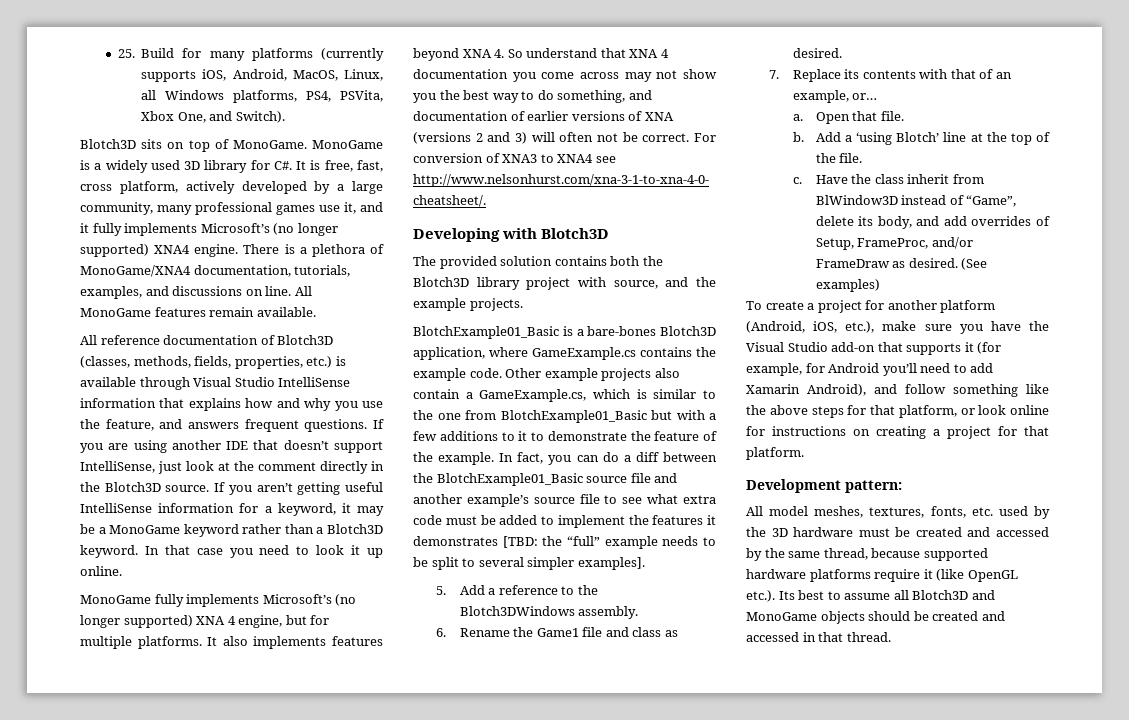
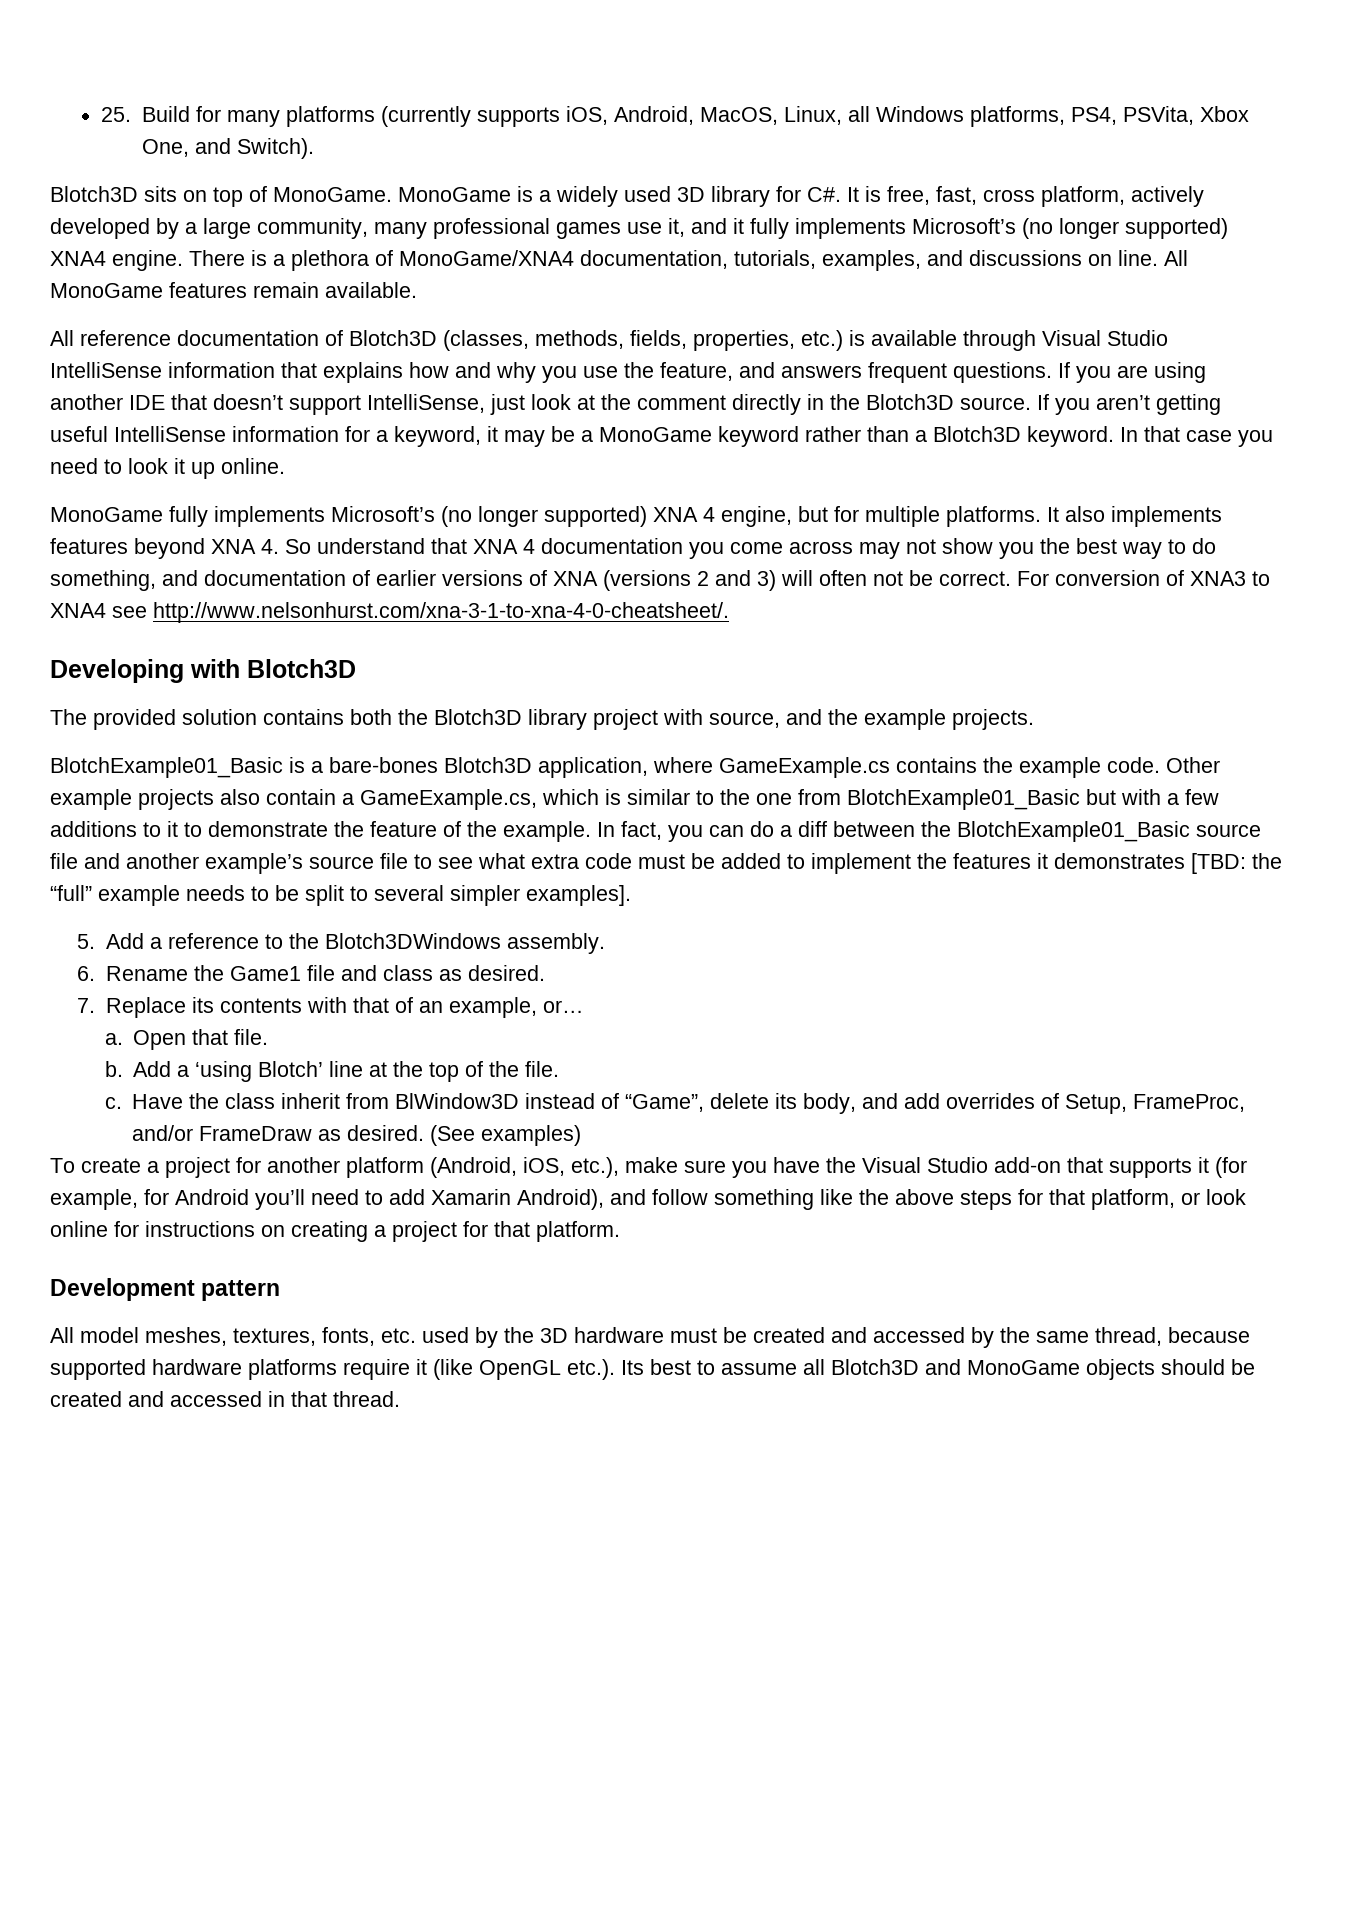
[845,480,902,493] pattern: -> [201,1280,281,1301] pattern

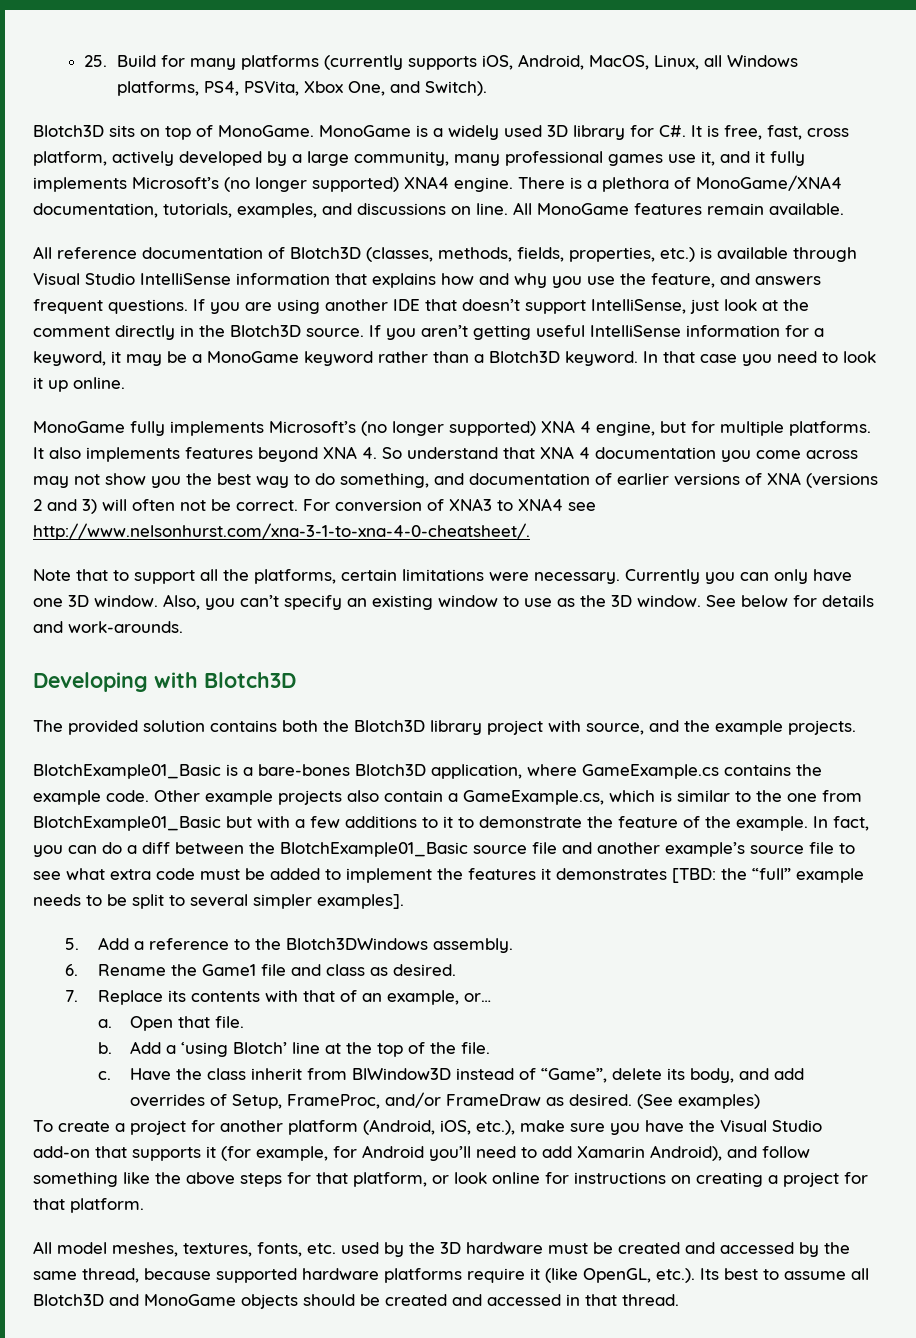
(729, 612) none -> [33,569,852,584] [33,594,874,610] [33,621,183,633] // Note that to support all the platforms, certain limitations were necessary. Currently you can only have one 3D window. Also, you can’t specify an existing window to use as the 3D window. See below for details and work-arounds.
[50,1278,281,1301] // Development pattern -> (144, 1205) none
[479,1360,561,1380] OpenGL -> [583,1268,651,1283] OpenGL,

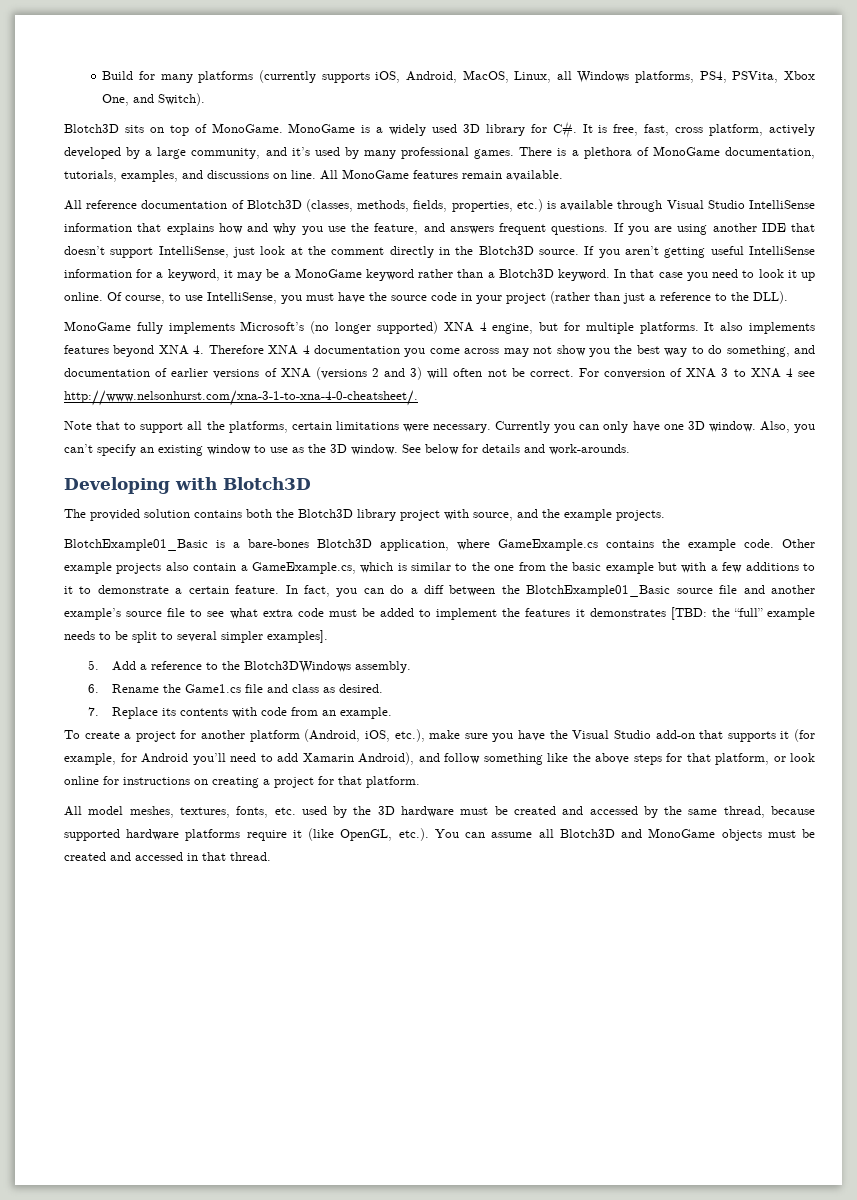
[84,55,108,67] 25. -> (102, 75) none
[454,151,805,166] [33,176,513,192] many professional games use it, and it fully implements Microsoft’s (no longer supported) XNA4 engine. -> [265,147,515,159] and it’s used by many professional games.
[696,175,842,191] MonoGame/XNA4 -> [652,146,720,156] MonoGame
(125, 383) none -> [107,291,788,304] Of course, to use IntelliSense, you must have the source code in your project (rather than just a reference to the DLL).
[382,447,535,459] So understand that -> [208,345,264,354] Therefore
[449,498,563,511] XNA3 to XNA4 -> [686,368,793,378] XNA 3 to XNA 4
[33,816,221,831] BlotchExample01_Basic -> [549,562,654,574] the basic example
[587,816,808,831] the feature of the example. -> [175,585,280,594] a certain feature.
[201,964,256,976] Game1 -> [185,684,242,693] Game1.cs
[302,990,491,1005] [97,1016,245,1031] [97,1041,491,1057] [97,1068,805,1083] [130,1092,761,1109] that of an example, or… // a. Open that file. // b. Add a ‘using Blotch’ line at the top of the file. // c. Have the class inherit from BlWindow3D instead of “Game”, delete its body, and add overrides of Setup, FrameProc, and/or FrameDraw as desired. (See examples) -> [261,707,393,719] code from an example.
[700,1268,779,1280] Its best to -> [434,829,486,838] You can
[303,1294,355,1306] should -> [767,830,796,838] must

